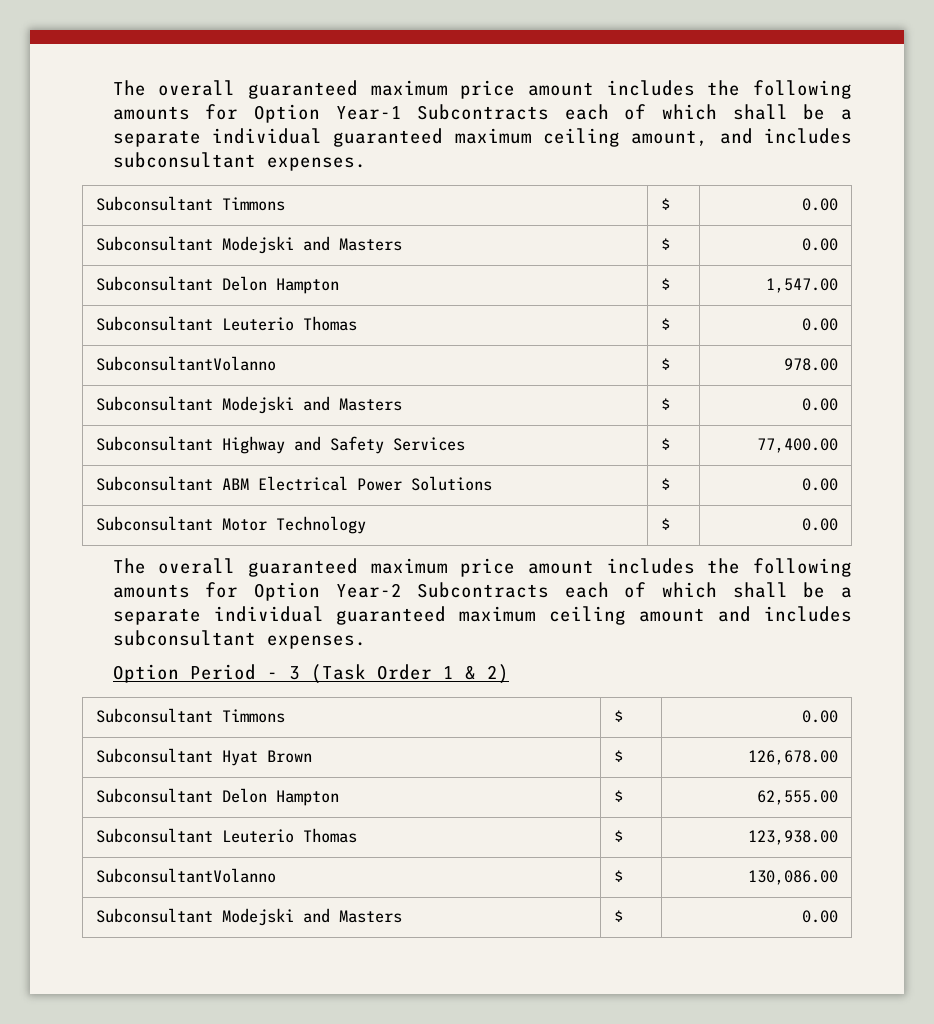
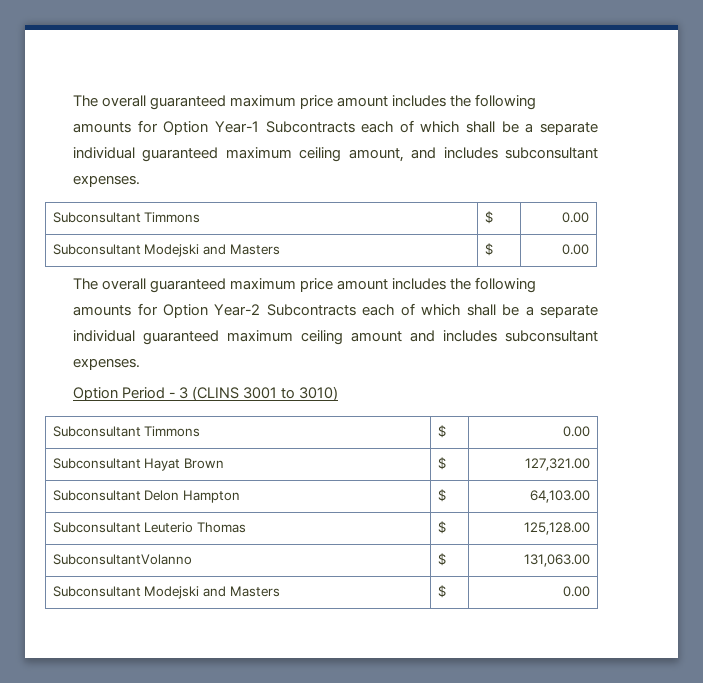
[96,276,340,294] [661,278,671,290] [765,278,838,293] [96,316,358,331] [661,318,671,330] [801,318,838,331] [96,356,277,371] [661,358,671,370] [783,358,838,371] [96,396,403,414] [661,398,671,410] [801,398,838,411] [96,436,466,454] [661,438,671,450] [756,438,838,453] [96,476,493,491] [661,478,671,490] [801,478,838,491] [96,516,367,534] [661,518,671,530] [801,518,838,531] // Subconsultant Delon Hampton | $ | 1,547.00 // Subconsultant Leuterio Thomas | $ | 0.00 // SubconsultantVolanno | $ | 978.00 // Subconsultant Modejski and Masters | $ | 0.00 // Subconsultant Highway and Safety Services | $ | 77,400.00 // Subconsultant ABM Electrical Power Solutions | $ | 0.00 // Subconsultant Motor Technology | $ | 0.00 -> (590, 249) none
[310,664,509,684] [96,708,286,723] [614,710,624,722] [801,710,838,723] [96,748,259,766] (Task Order 1 & 2) // Subconsultant Timmons | $ | 0.00 // Subconsultant Hyat -> [192,386,339,401] [52,426,201,437] [437,425,446,438] [563,426,591,437] [52,458,181,471] (CLINS 3001 to 3010) // Subconsultant Timmons | $ | 0.00 // Subconsultant Hayat
[747,750,838,765] [96,788,340,806] [614,790,624,802] [756,790,838,805] [96,828,358,843] [614,830,624,842] [747,830,838,845] [96,868,277,883] [614,870,624,882] [747,870,838,885] 126,678.00 // Subconsultant Delon Hampton | $ | 62,555.00 // Subconsultant Leuterio Thomas | $ | 123,938.00 // SubconsultantVolanno | $ | 130,086.00 -> [525,458,591,471] [52,490,241,503] [437,489,446,502] [530,490,591,503] [52,522,247,533] [437,521,446,534] [524,522,591,535] [52,554,192,565] [437,553,446,566] [524,554,591,567] 127,321.00 // Subconsultant Delon Hampton | $ | 64,103.00 // Subconsultant Leuterio Thomas | $ | 125,128.00 // SubconsultantVolanno | $ | 131,063.00

